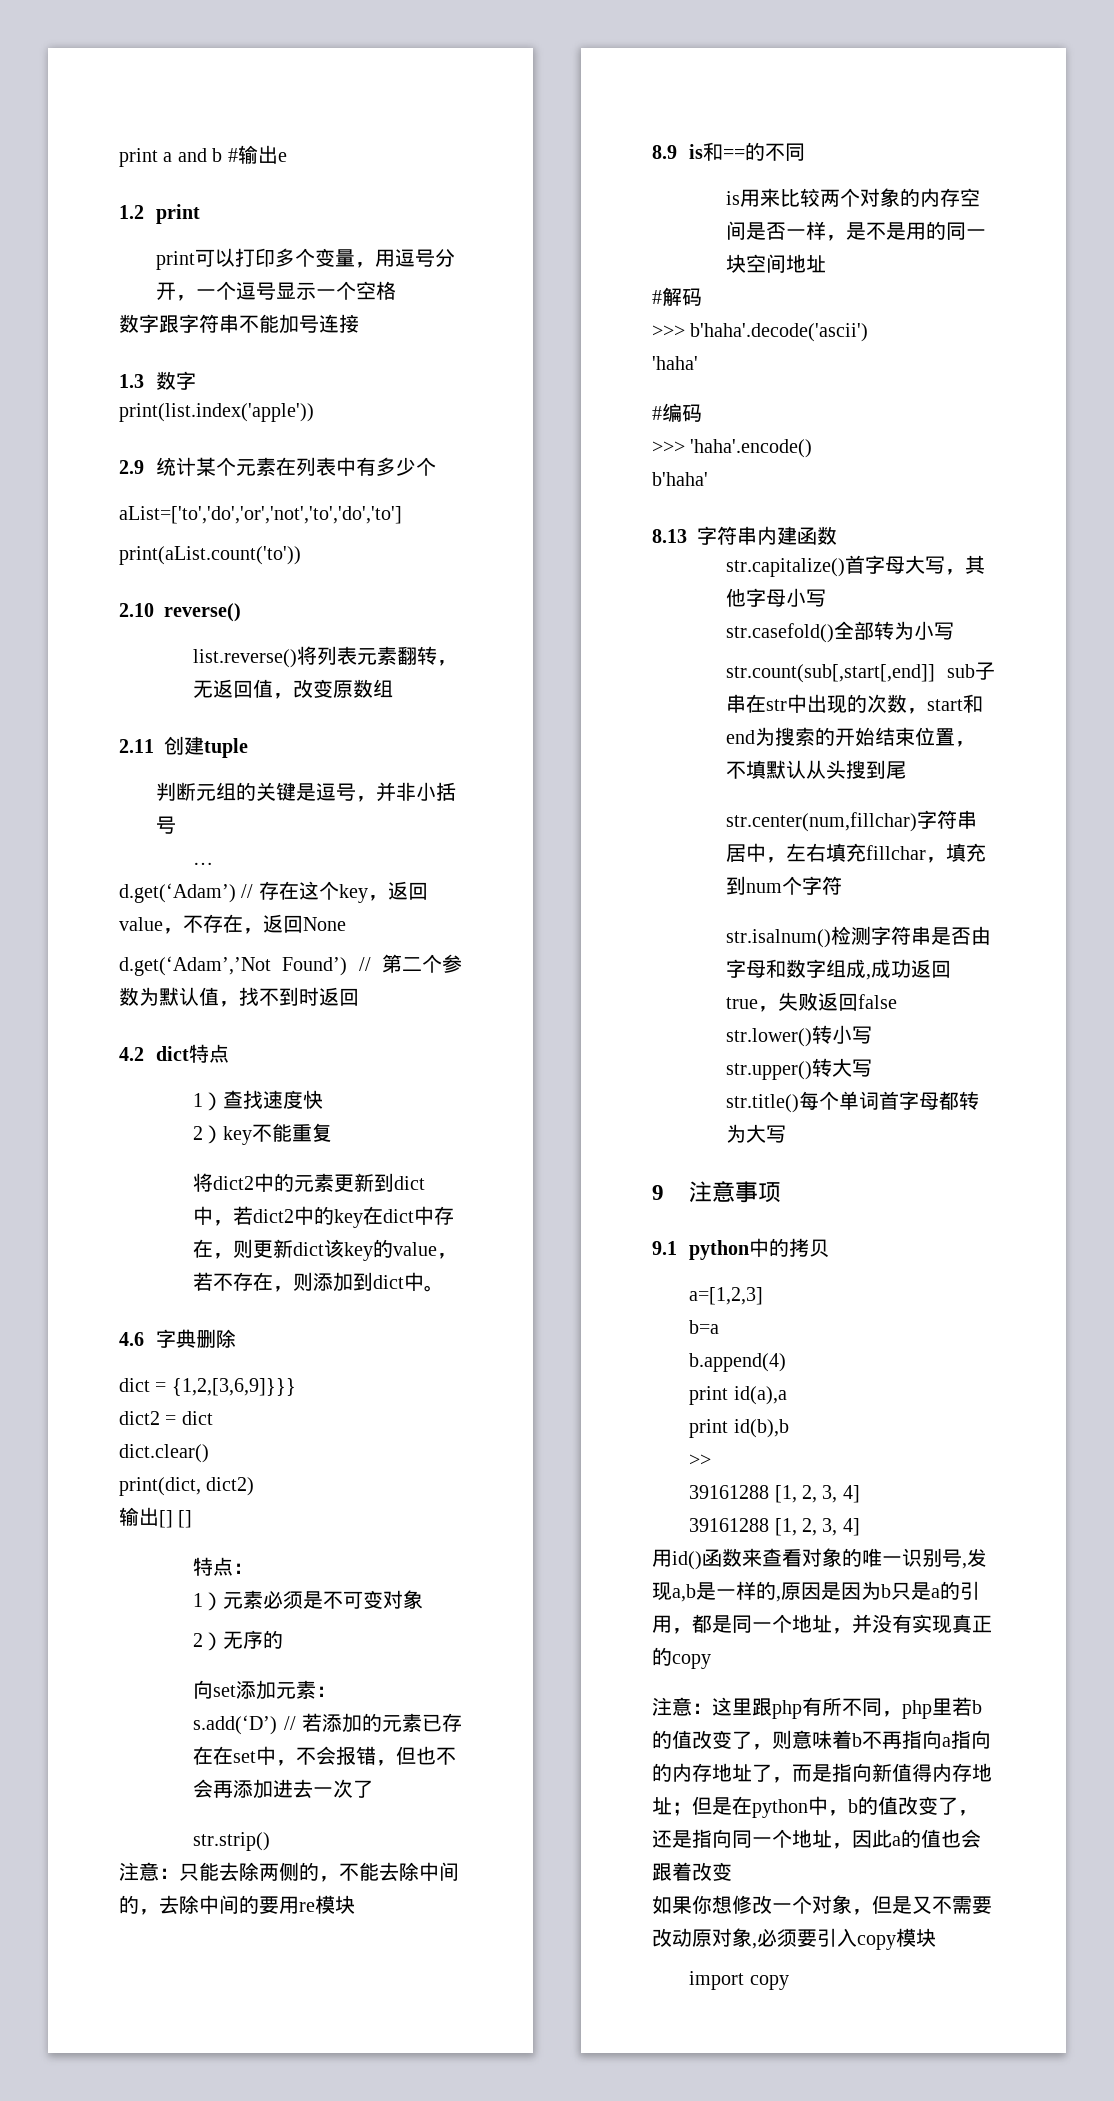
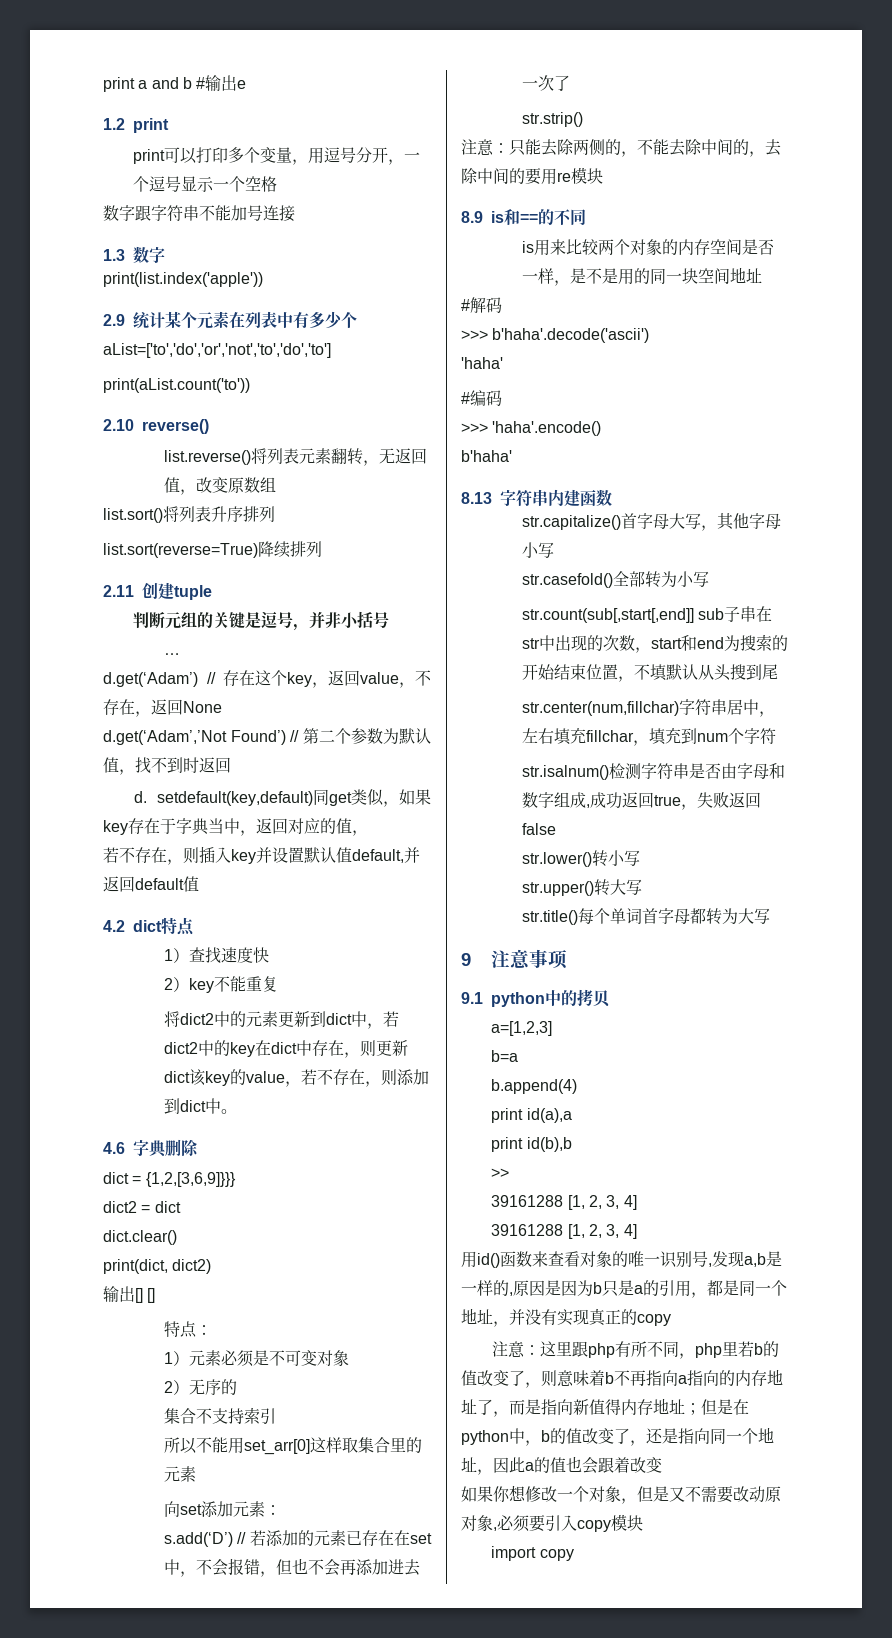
(394, 688) none -> [103,506,275,523] [103,541,322,558] // list.sort()将列表升序排列 // list.sort(reverse=True)降续排列
(359, 997) none -> [134,789,431,807] [103,818,368,836] [103,846,420,865] [103,876,199,892] // d. setdefault(key,default)同get类似，如果key存在于字典当中，返回对应的值， // 若不存在，则插入key并设置默认值default,并返回default值
(284, 1639) none -> [163,1407,276,1425] [163,1437,422,1455] [163,1466,196,1482] // 集合不支持索引 // 所以不能用set_arr[0]这样取集合里的元素

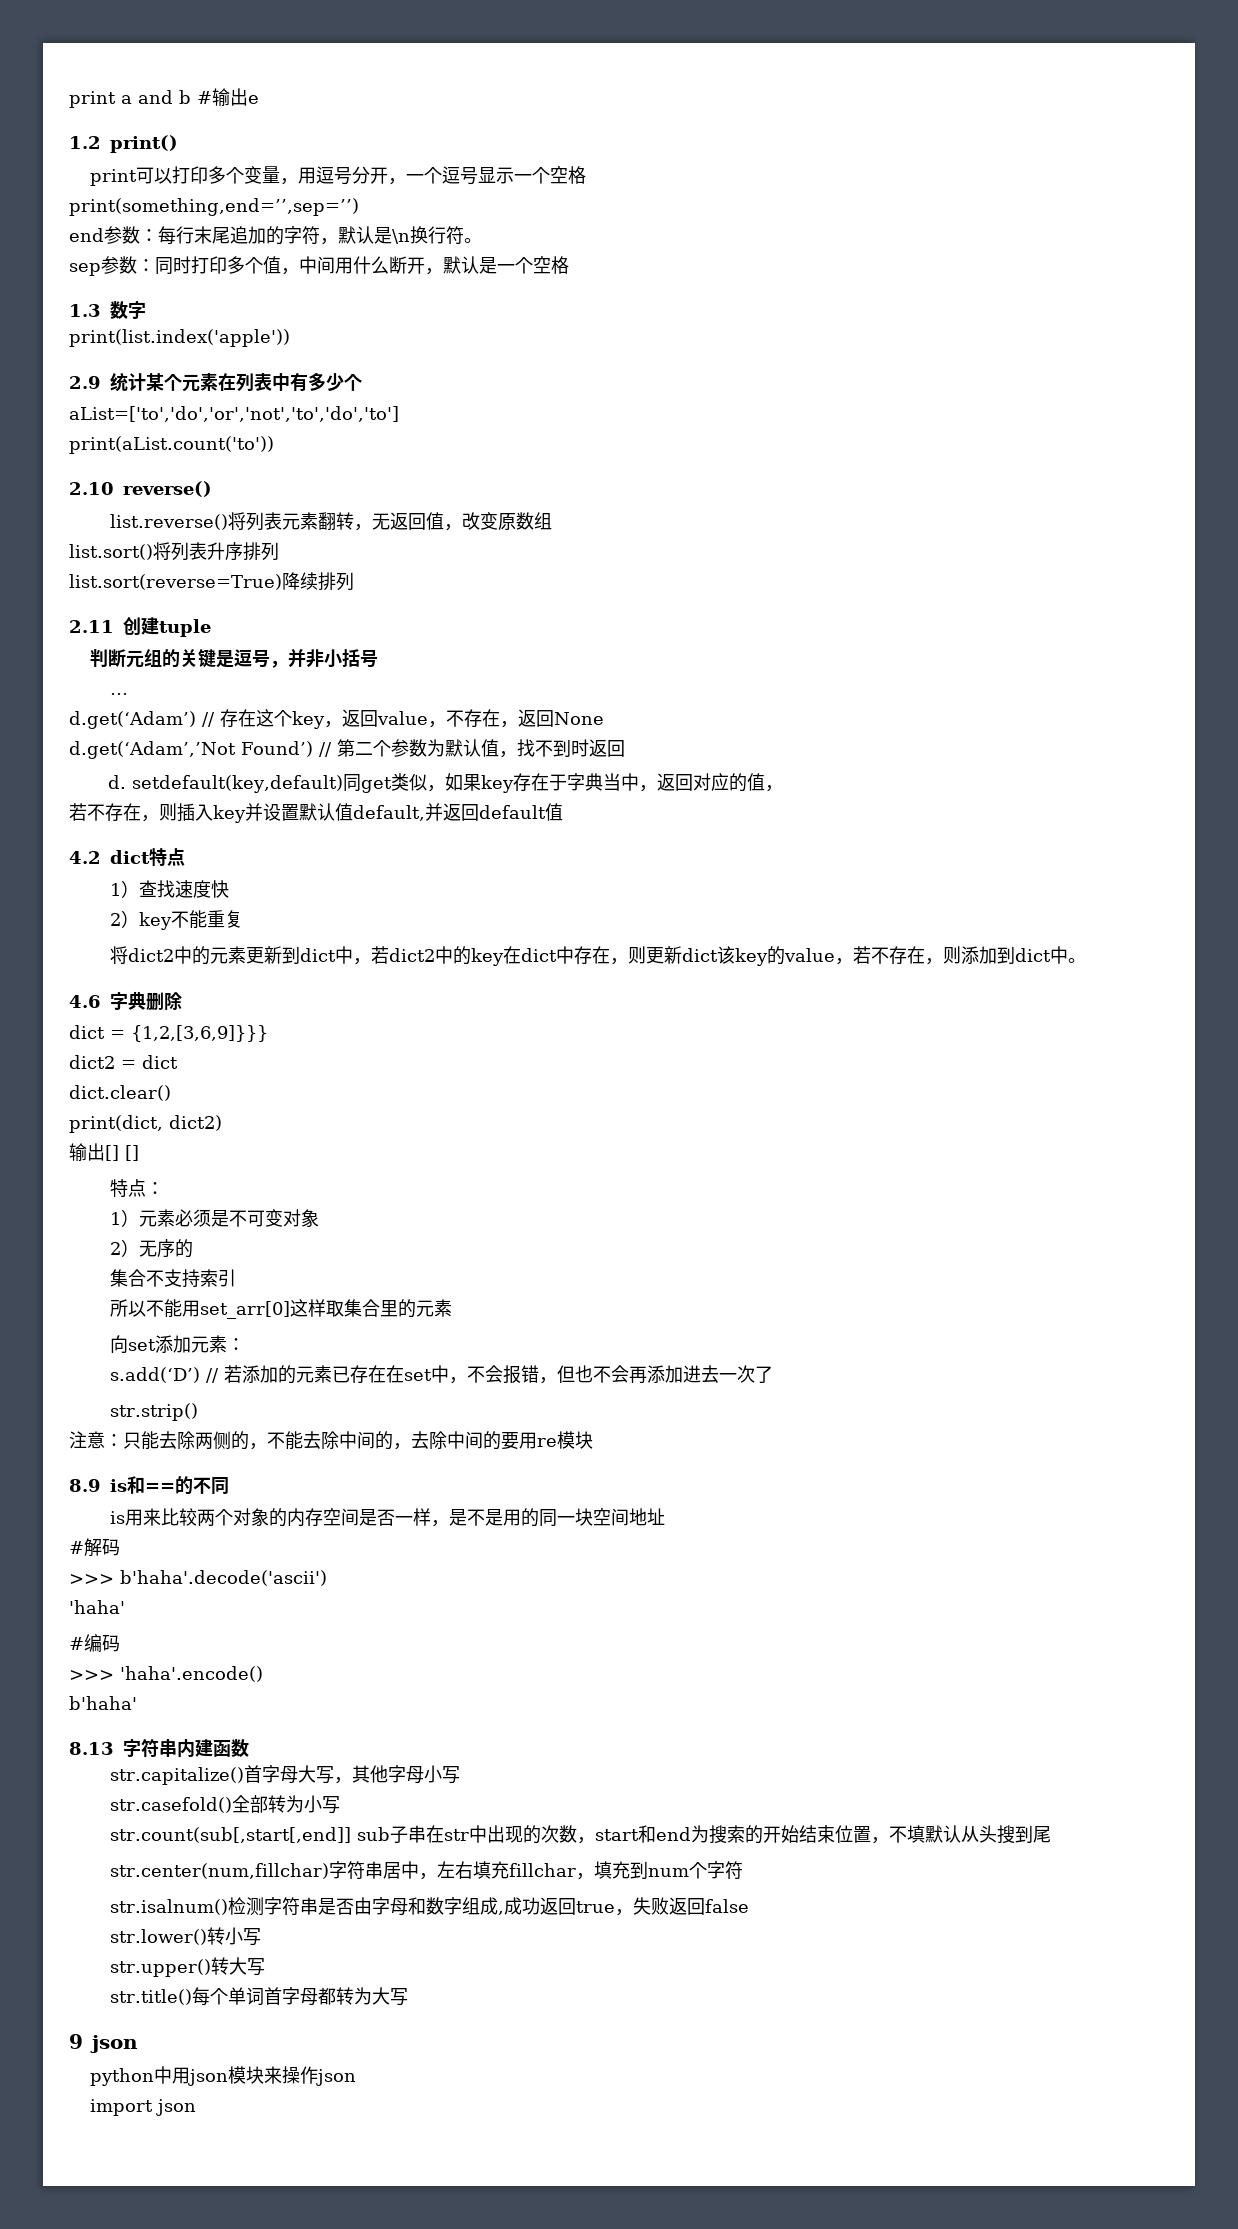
[133,118,170,133] print -> [110,135,178,153] print()
[103,205,295,222] 数字跟字符串不能加号连接 -> [69,198,359,216] [69,226,482,245] [69,256,569,276] print(something,end=’’,sep=’’) // end参数：每行末尾追加的字符，默认是\n换行符。 // sep参数：同时打印多个值，中间用什么断开，默认是一个空格
[491,949,569,969] [461,989,611,1007] [491,1021,553,1036] [491,1050,519,1062] [491,1079,578,1094] [491,1108,572,1123] [491,1137,572,1152] [491,1168,510,1178] [491,1195,637,1210] [491,1224,637,1239] [461,1251,782,1268] [461,1280,787,1298] [461,1308,671,1327] [492,1341,780,1359] [461,1369,783,1388] [461,1398,749,1417] [461,1427,774,1446] [461,1456,662,1475] [461,1485,781,1504] [461,1514,643,1532] 注意事项 // 9.1 python中的拷贝 // a=[1,2,3] // b=a // b.append(4) // print id(a),a // print id(b),b // >> // 39161288 [1, 2, 3, 4] // 39161288 [1, 2, 3, 4] // 用id()函数来查看对象的唯一识别号,发现a,b是一样的,原因是因为b只是a的引用，都是同一个地址，并没有实现真正的copy // 注意：这里跟php有所不同，php里若b的值改变了，则意味着b不再指向a指向的内存地址了，而是指向新值得内存地址；但是在python中，b的值改变了，还是指向同一个地址，因此a的值也会跟着改变 // 如果你想修改一个对象，但是又不需要改动原对象,必须要引入copy模块 -> [90,2035,138,2053] [89,2066,356,2086] json // python中用json模块来操作json
[539,1549,574,1561] copy -> [155,2099,196,2116] json

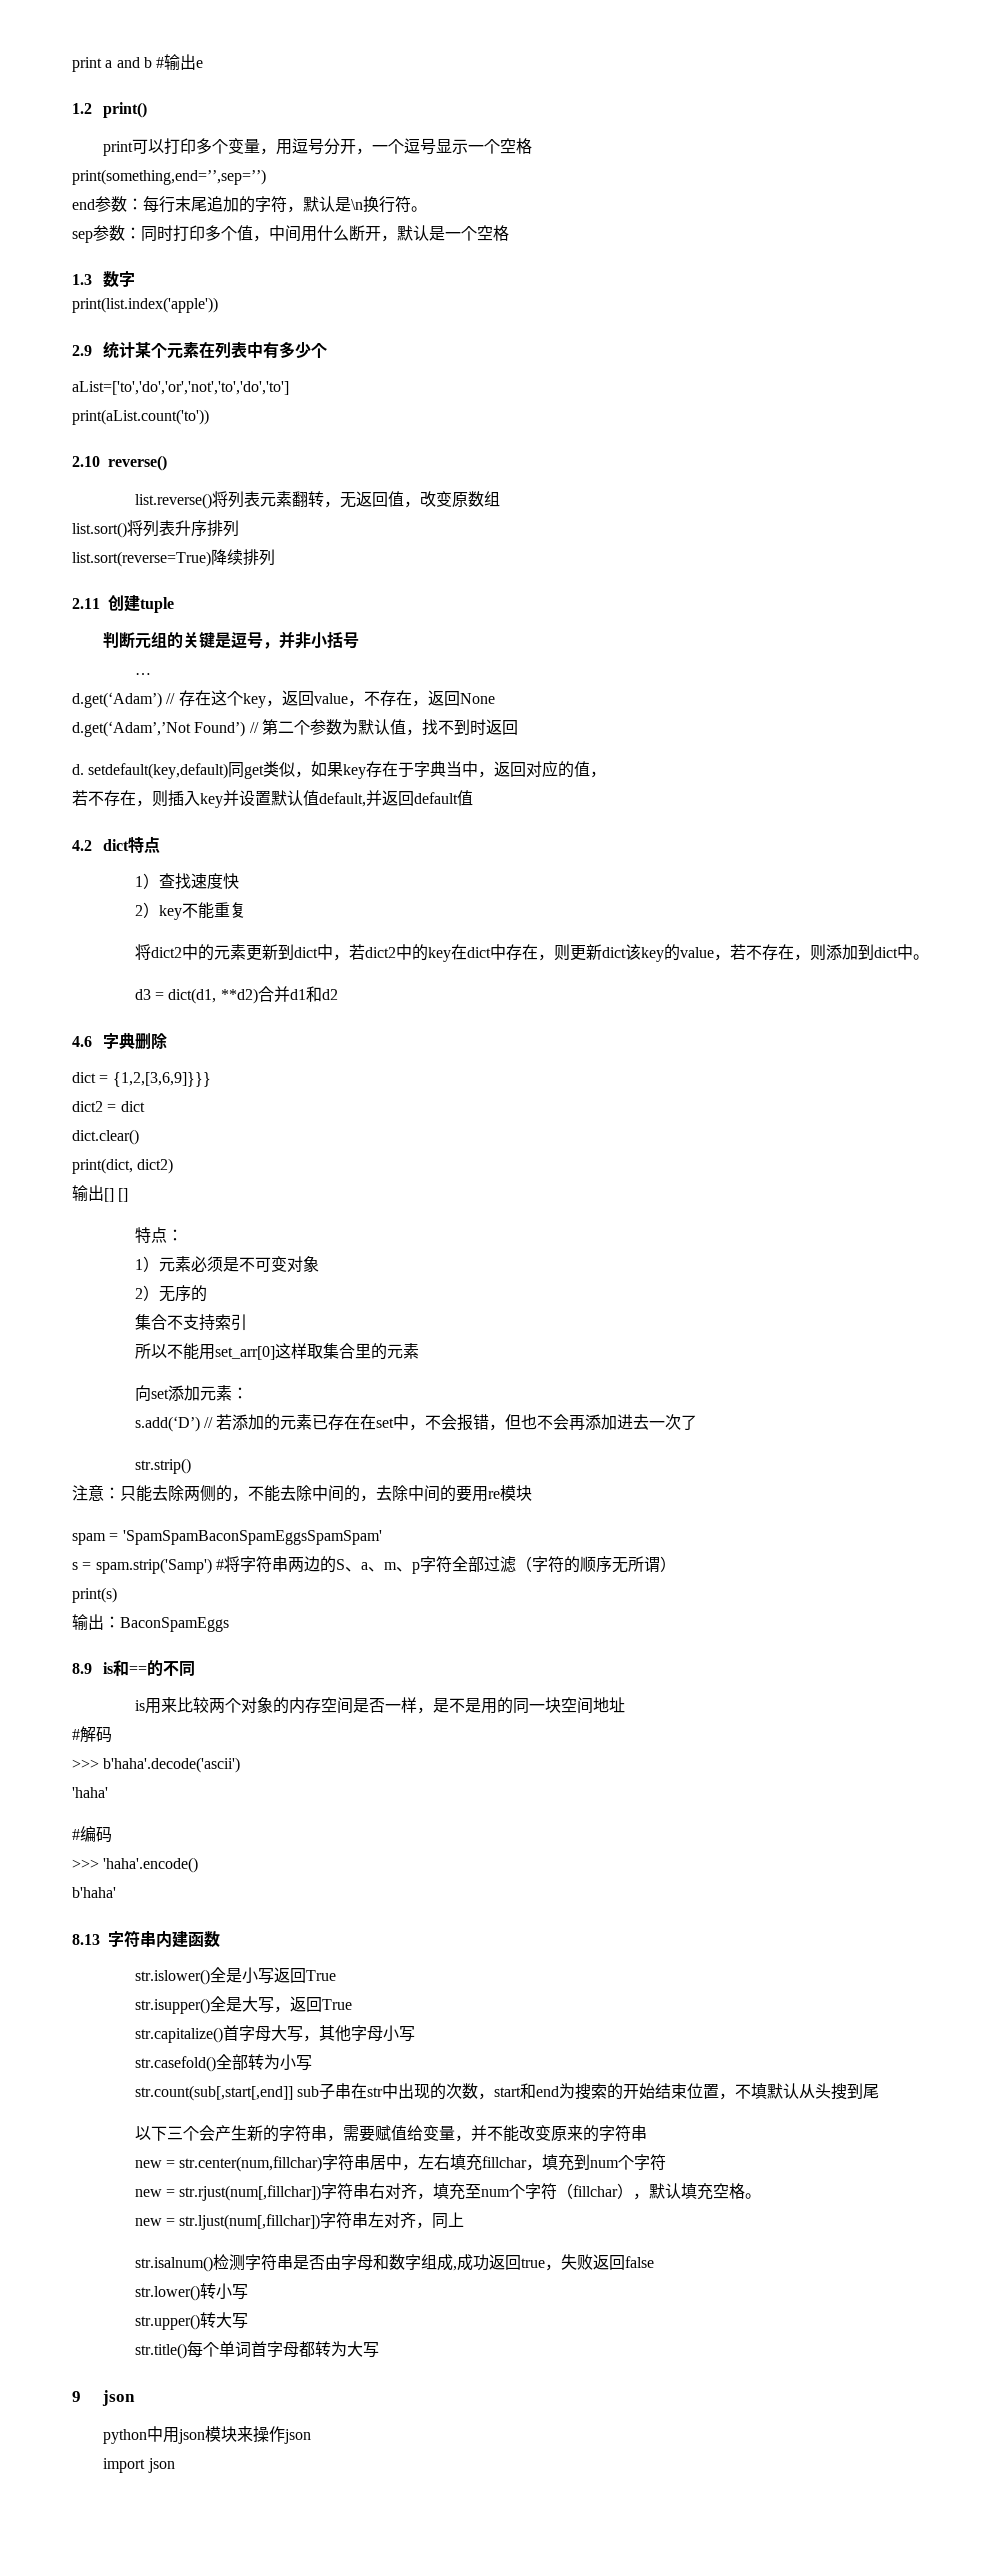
(1087, 960) none -> [134,986,338,1004] // d3 = dict(d1, **d2)合并d1和d2
(593, 1440) none -> [72,1530,382,1545] [72,1556,676,1574] [72,1587,117,1603] [72,1614,229,1632] // spam = 'SpamSpamBaconSpamEggsSpamSpam' // s = spam.strip('Samp') #将字符串两边的S、a、m、p字符全部过滤（字符的顺序无所谓） // print(s) // 输出：BaconSpamEggs
(249, 1748) none -> [134,1967,336,1985] [134,1996,352,2014] // str.islower()全是小写返回True // str.isupper()全是大写，返回True
(1052, 1834) none -> [134,2125,647,2142] [134,2160,176,2168] 以下三个会产生新的字符串，需要赋值给变量，并不能改变原来的字符串 // new =
(744, 1870) none -> [134,2183,762,2201] [134,2212,465,2230] // new = str.rjust(num[,fillchar])字符串右对齐，填充至num个字符（fillchar），默认填充空格。 // new = str.ljust(num[,fillchar])字符串左对齐，同上

